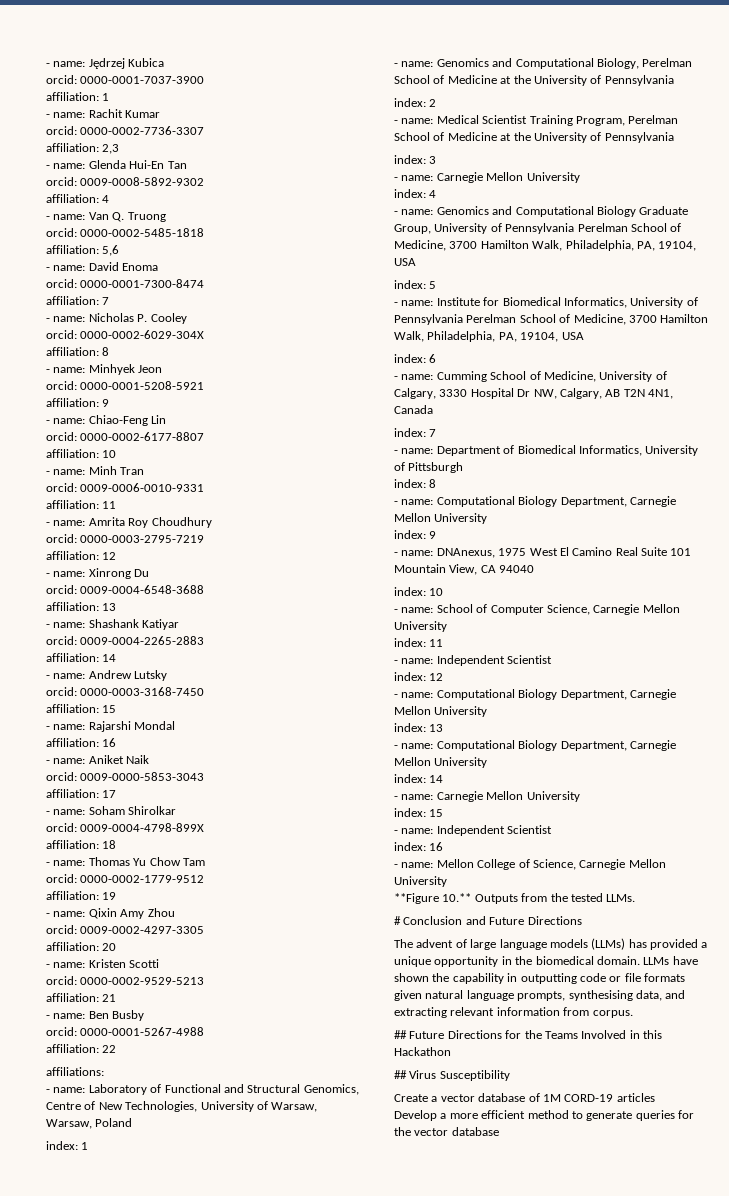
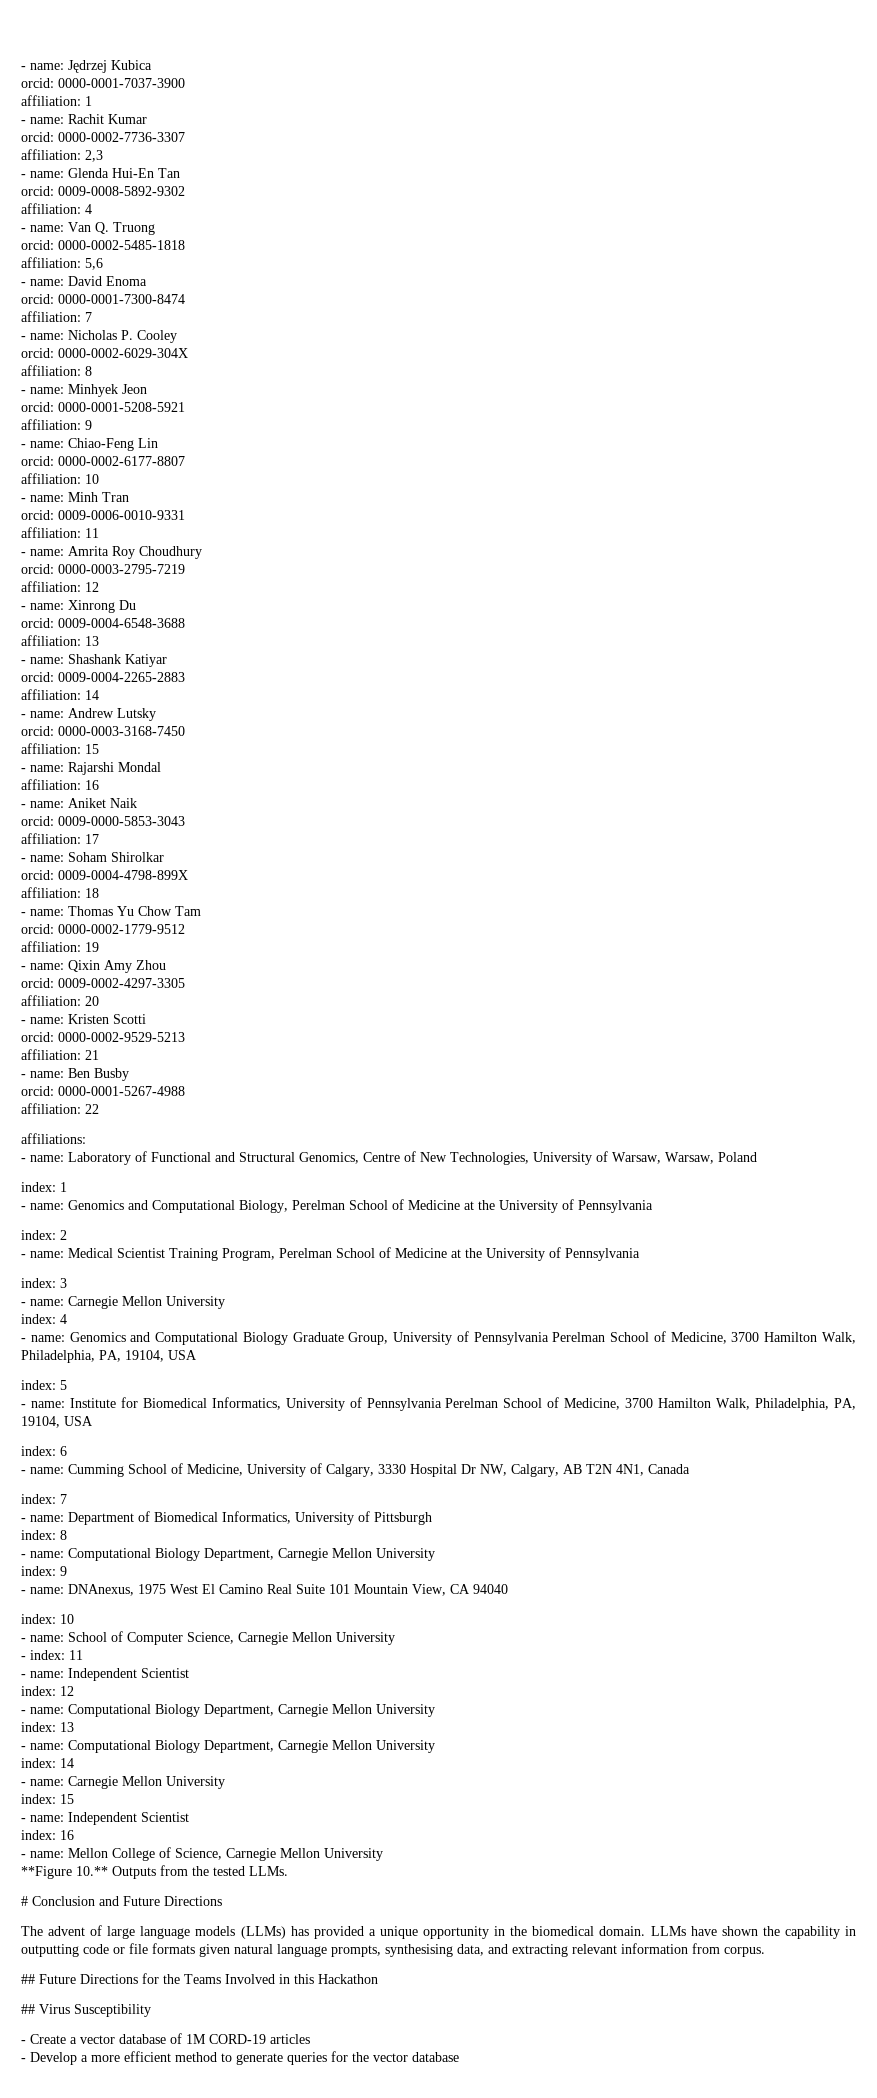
(447, 626) none -> [21,1656,26,1660] -
(510, 1075) none -> [21,2040,26,2044] -
(655, 1097) none -> [21,2058,26,2062] -

